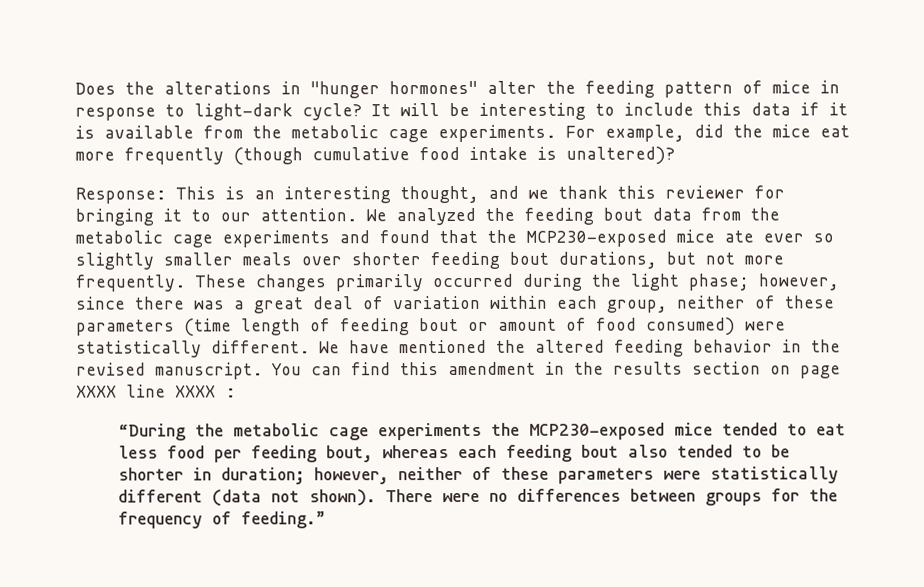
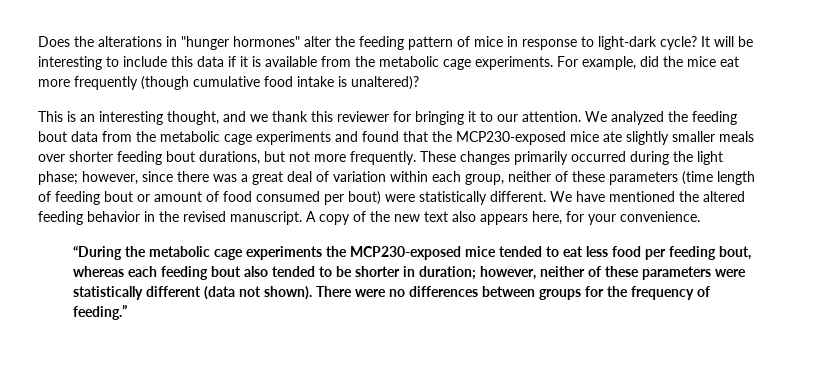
[75,187,166,204] Response: -> (419, 83) none
[763,233,834,243] ever so -> (622, 136) none
[646,317,736,336] consumed) -> [256,191,381,205] consumed per bout)
[271,361,841,379] [76,384,236,398] You can find this amendment in the results section on page XXXX line XXXX : -> [306,211,700,225] A copy of the new text also appears here, for your convenience.

